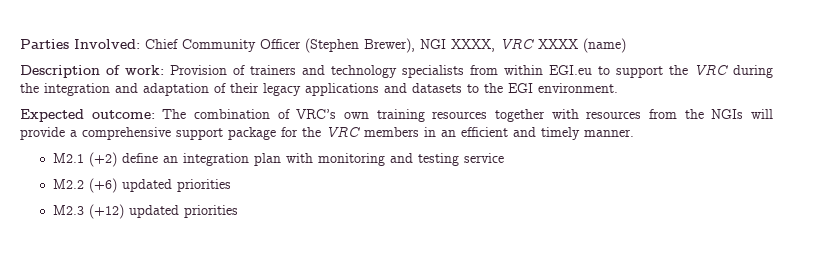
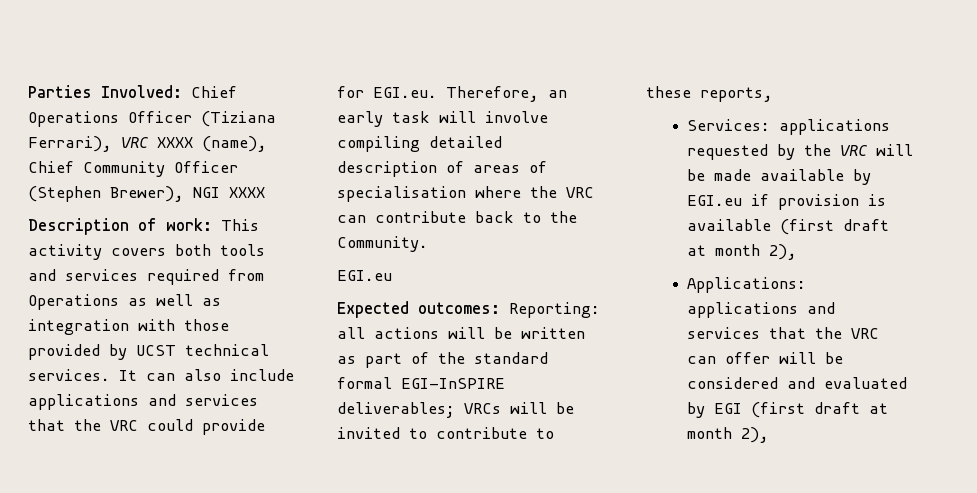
(178, 44) none -> [28,111,276,127] [28,136,267,152] [28,161,74,173] Operations Officer (Tiziana Ferrari), VRC XXXX (name), Chief
[451,38,626,53] XXXX, VRC XXXX (name) -> [229,187,265,198] XXXX
[170,64,773,78] [20,83,618,96] [20,109,773,122] [20,126,634,140] [52,152,504,167] [52,178,231,193] [52,204,238,219] Provision of trainers and technology specialists from within EGI.eu to support the VRC during the integration and adaptation of their legacy applications and datasets to the EGI environment. // Expected outcome: The combination of VRC’s own training resources together with resources from the NGIs will provide a comprehensive support package for the VRC members in an efficient and timely manner. // M2.1 (+2) define an integration plan with monitoring and testing service // M2.2 (+6) updated priorities // M2.3 (+12) updated priorities -> [221,219,259,231] [28,244,265,260] [28,269,264,285] [28,294,221,310] [28,319,229,335] [28,344,269,360] [28,369,294,381] [28,394,258,410] [28,419,265,435] [337,86,567,102] [337,111,548,127] [337,136,502,152] [337,161,547,177] [337,186,594,202] [337,211,577,223] [337,236,428,252] [337,270,392,281] [337,301,600,318] [337,327,585,339] [337,352,548,368] [337,377,505,389] [337,402,574,418] [337,427,554,439] [646,86,773,102] [687,119,891,135] [687,144,914,160] [687,169,872,185] [687,194,887,210] [687,219,890,235] [687,244,798,260] [687,277,807,293] [687,302,836,318] [687,327,880,339] [687,352,844,364] [687,377,908,389] [687,402,889,418] [687,427,770,443] This activity covers both tools and services required from Operations as well as integration with those provided by UCST technical services. It can also include applications and services that the VRC could provide for EGI.eu. Therefore, an early task will involve compiling detailed description of areas of specialisation where the VRC can contribute back to the Community. // EGI.eu // Expected outcomes: Reporting: all actions will be written as part of the standard formal EGI-InSPIRE deliverables; VRCs will be invited to contribute to these reports, // Services: applications requested by the VRC will be made available by EGI.eu if provision is available (first draft at month 2), // Applications: applications and services that the VRC can offer will be considered and evaluated by EGI (first draft at month 2),

